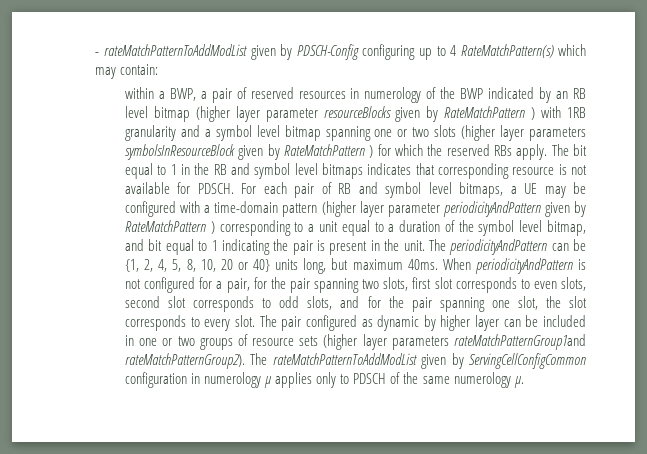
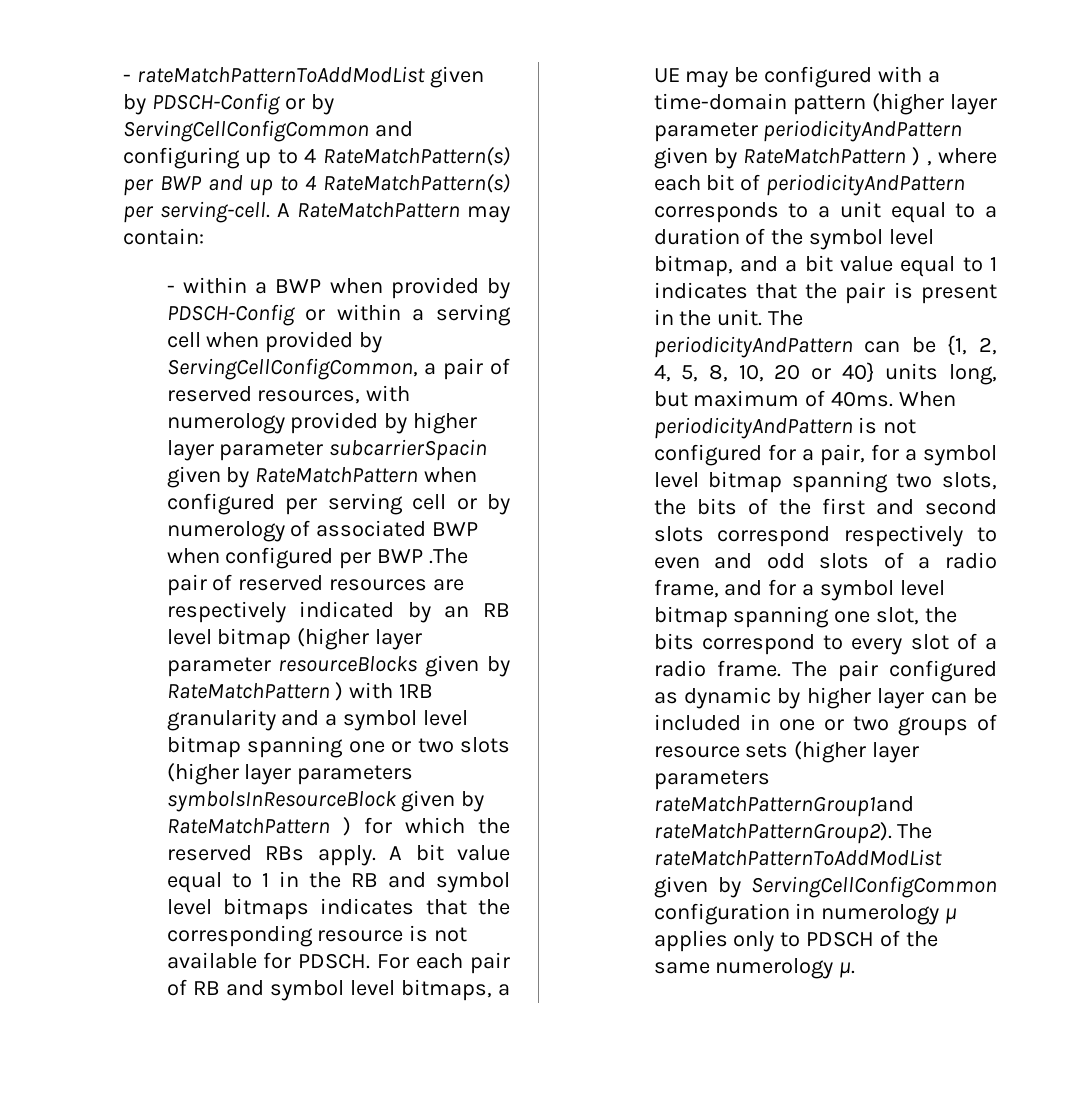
(360, 52) none -> [284,94,334,115] [122,120,413,142] or by ServingCellConfigCommon and
[557,44,586,56] which -> [122,173,510,196] [122,201,460,223] per BWP and up to 4 RateMatchPattern(s) per serving-cell. A RateMatchPattern
[124,87,484,103] within a BWP, a pair of reserved resources in numerology of the BWP -> [166,277,510,299] [166,304,511,326] [166,331,383,353] [166,358,510,380] [166,385,411,404] [166,412,478,434] [166,439,488,461] [166,466,478,488] [166,493,510,515] [166,520,479,542] [166,547,469,569] [166,574,465,596] [166,601,286,623] - within a BWP when provided by PDSCH-Config or within a serving cell when provided by ServingCellConfigCommon, a pair of reserved resources, with numerology provided by higher layer parameter subcarrierSpacin given by RateMatchPattern when configured per serving cell or by numerology of associated BWP when configured per BWP .The pair of reserved resources are respectively
[551,144,587,156] The bit -> [389,844,510,861] A bit value
(435, 169) none -> [478,899,510,915] the
[219,220,291,236] corresponding -> [926,148,997,166] [653,174,966,196] [653,202,779,223] , where each bit of periodicityAndPattern corresponds
[148,239,270,255] bit equal to 1 indicating -> [785,255,997,277] [653,282,797,299] a bit value equal to 1 indicates that
(403, 264) none -> [805,390,826,407] of
[270,277,586,293] [124,296,587,312] [124,315,255,331] the pair spanning two slots, first slot corresponds to even slots, second slot corresponds to odd slots, and for the pair spanning one slot, the slot corresponds to every slot. -> [904,445,997,466] [653,471,997,493] [653,498,997,515] [653,525,997,547] [653,552,997,569] [653,579,946,601] [653,606,958,628] [653,633,997,655] [653,660,781,677] a symbol level bitmap spanning two slots, the bits of the first and second slots correspond respectively to even and odd slots of a radio frame, and for a symbol level bitmap spanning one slot, the bits correspond to every slot of a radio frame.

